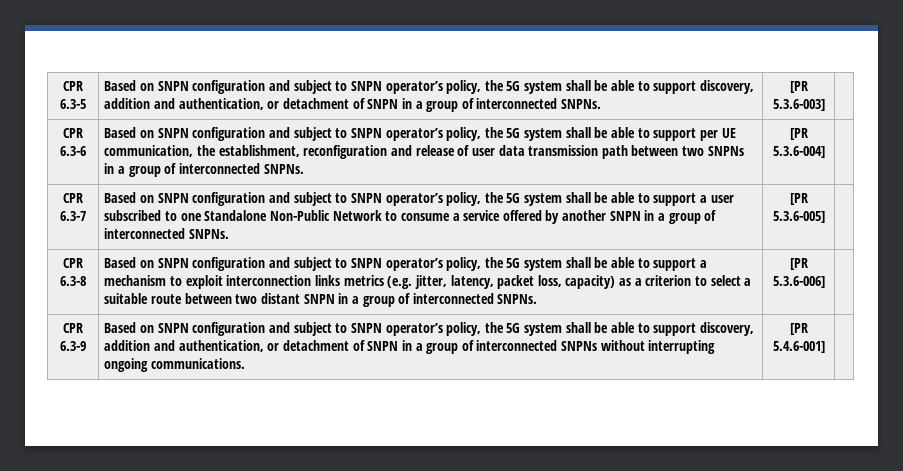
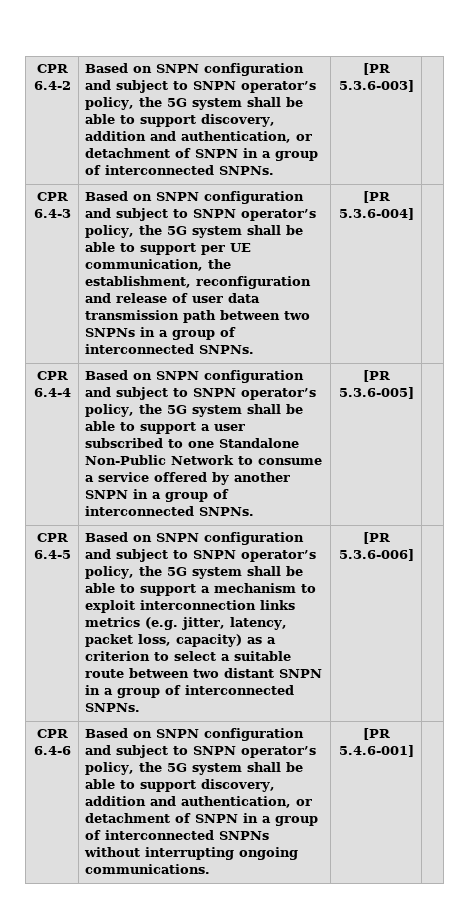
[63,81,83,91] [60,99,86,109] CPR 6.3-5 -> [36,64,68,73] [33,81,71,90] CPR 6.4-2
[60,146,86,156] 6.3-6 -> [33,209,71,218] 6.4-3
[60,211,86,221] 6.3-7 -> [33,388,71,397] 6.4-4
[60,276,86,286] 6.3-8 -> [33,550,71,559] 6.4-5
[60,341,86,351] 6.3-9 -> [33,746,71,755] 6.4-6

